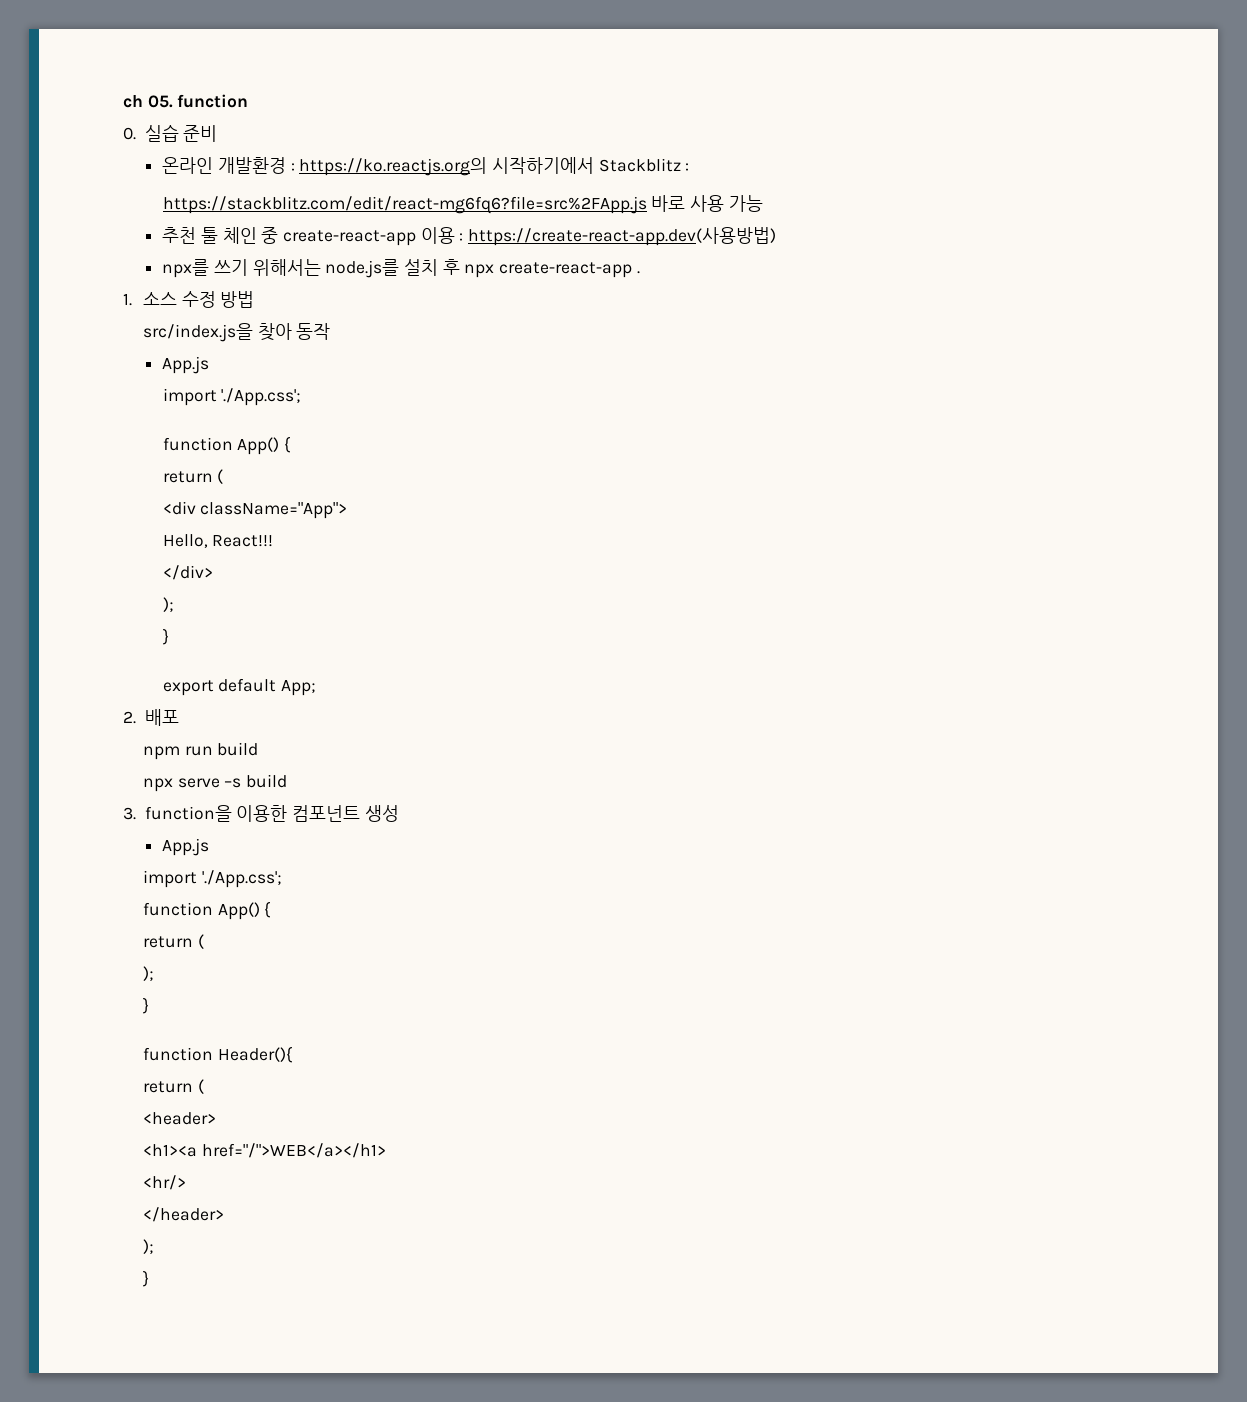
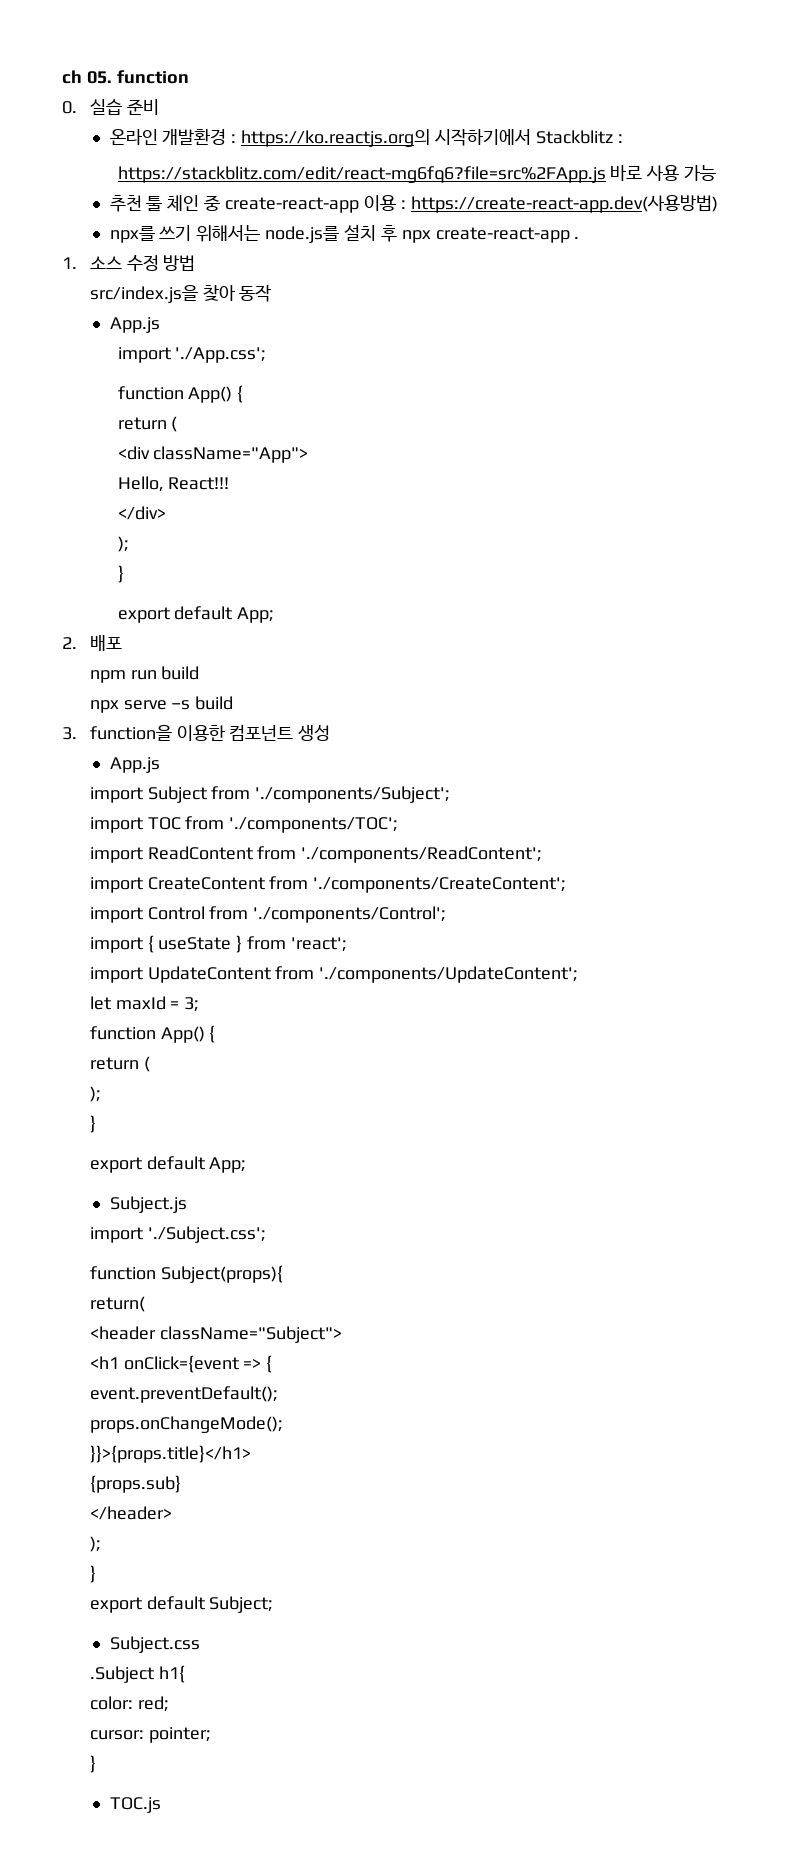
[201,870,282,888] './App.css'; -> [147,786,451,803] [89,816,399,833] [89,846,543,863] [89,876,567,893] [89,906,447,923] [89,935,348,953] [89,966,579,983] [89,996,200,1012] Subject from './components/Subject'; // import TOC from './components/TOC'; // import ReadContent from './components/ReadContent'; // import CreateContent from './components/CreateContent'; // import Control from './components/Control'; // import { useState } from 'react'; // import UpdateContent from './components/UpdateContent'; // let maxId = 3;
[142,1046,292,1063] [142,1079,204,1094] [142,1112,216,1125] [142,1143,386,1158] [142,1175,186,1190] [142,1207,224,1222] [142,1239,154,1254] [142,1270,149,1287] function Header(){ // return ( // <header> // <h1><a href="/">WEB</a></h1> // <hr/> // </header> // ); // } -> [89,1156,247,1173] [109,1196,187,1213] [89,1226,266,1243] [89,1265,283,1283] [89,1296,145,1312] [89,1326,342,1343] [89,1355,273,1373] [89,1386,278,1403] [89,1416,283,1433] [89,1445,251,1463] [89,1475,181,1493] [89,1506,172,1520] [89,1536,101,1552] [89,1565,96,1583] [89,1596,274,1613] [109,1636,200,1653] [89,1665,185,1683] [89,1696,169,1712] [89,1727,211,1743] [89,1755,96,1773] [109,1797,161,1813] export default App; // Subject.js // import './Subject.css'; // function Subject(props){ // return( // <header className="Subject"> // <h1 onClick={event => { // event.preventDefault(); // props.onChangeMode(); // }}>{props.title}</h1> // {props.sub} // </header> // ); // } // export default Subject; // Subject.css // .Subject h1{ // color: red; // cursor: pointer; // } // TOC.js

